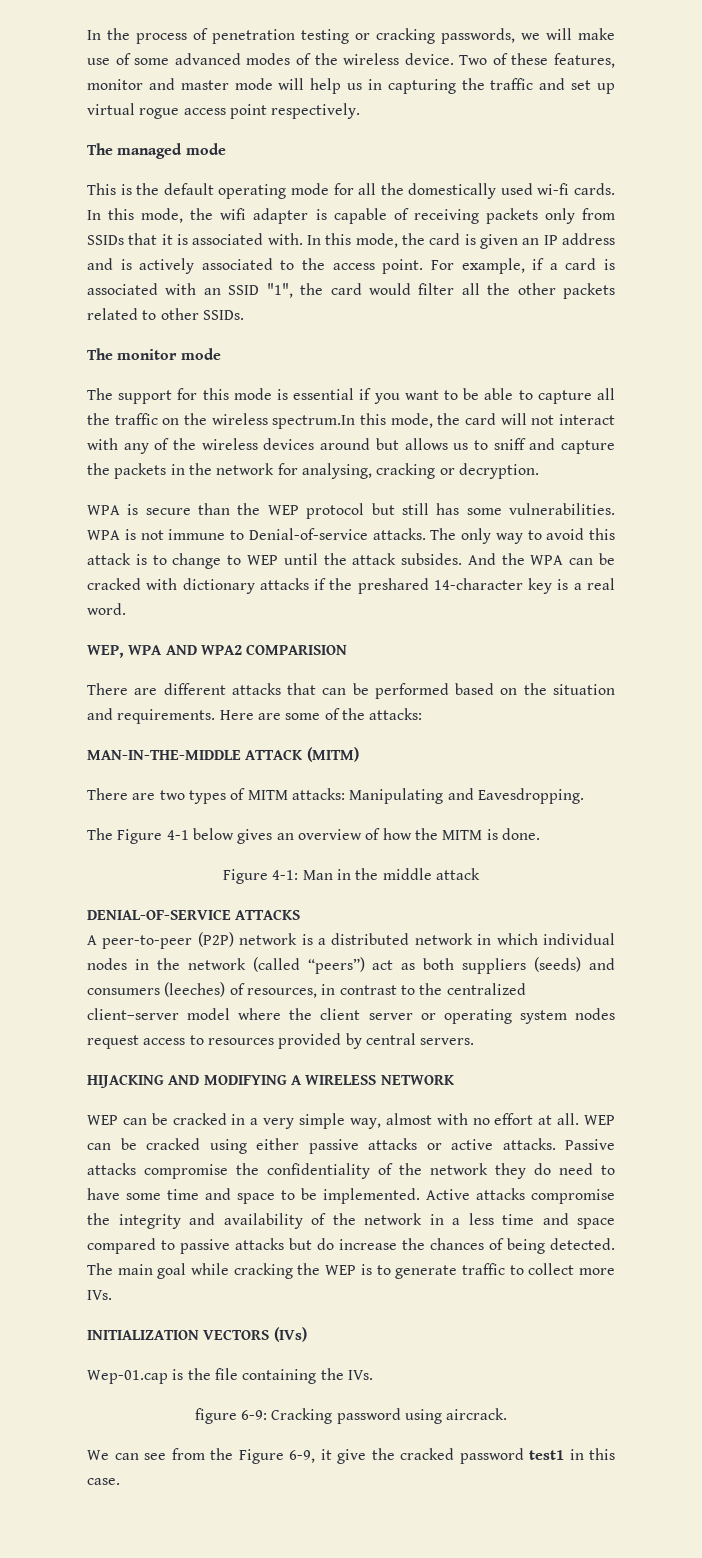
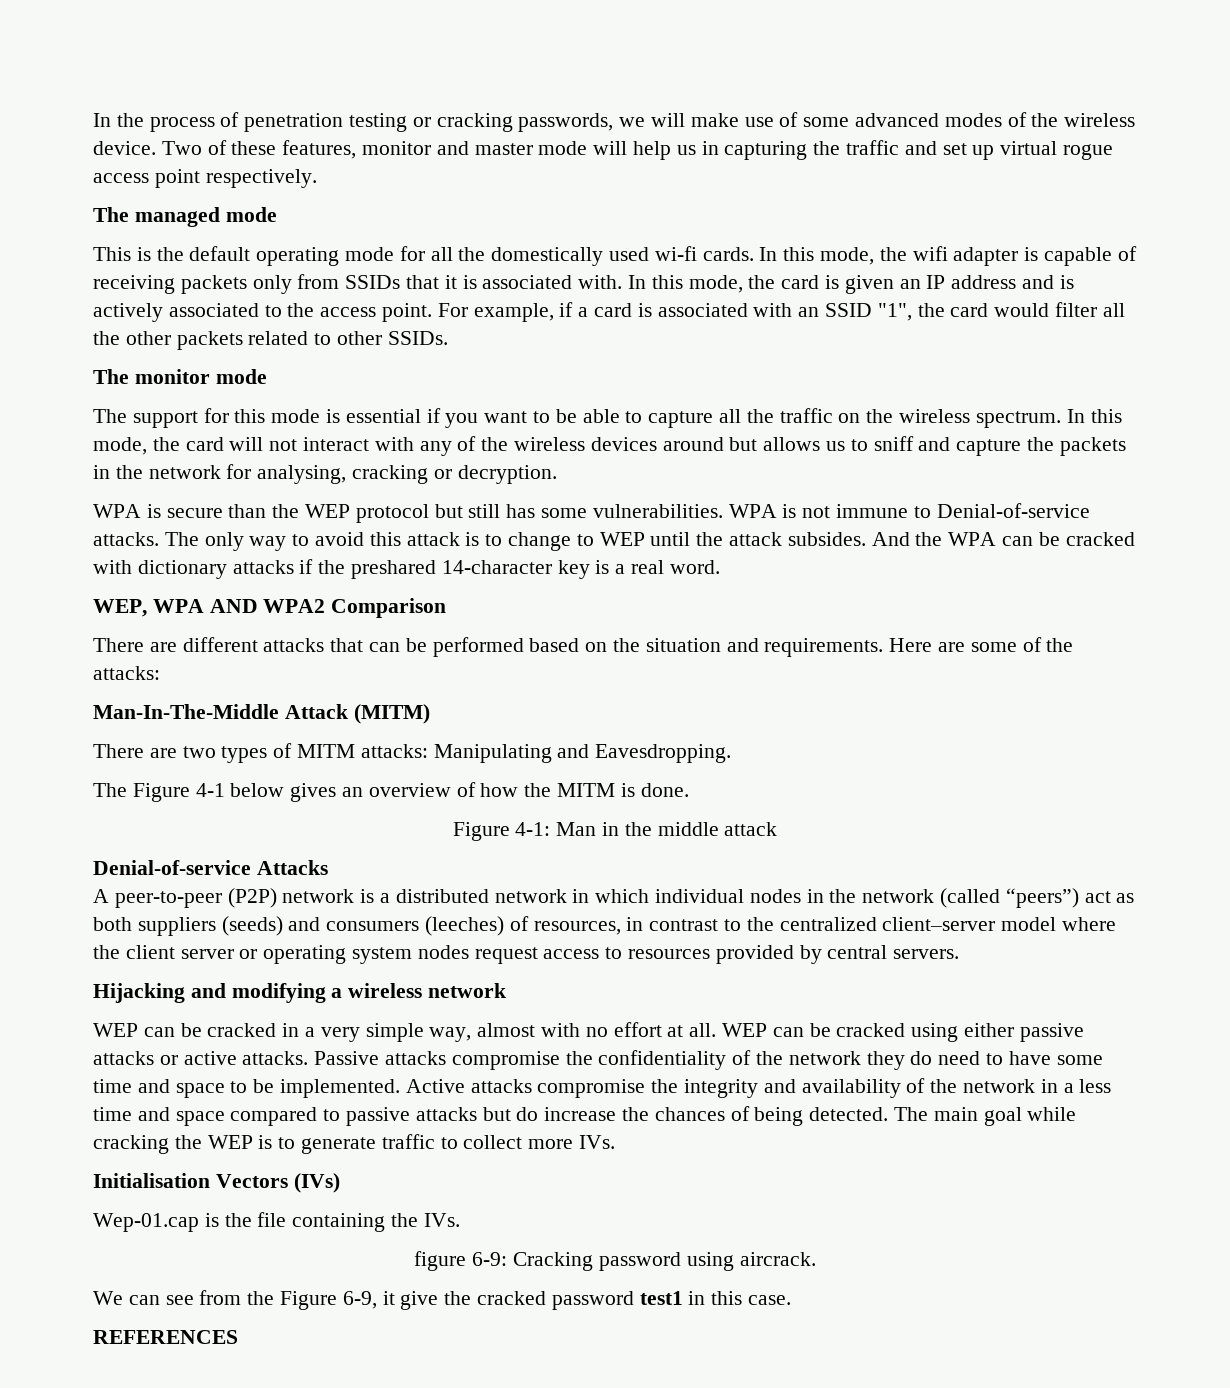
[272,415,356,429] spectrum.In -> [975,409,1085,428] spectrum. In
[246,644,348,655] COMPARISION -> [331,598,447,618] Comparison
[87,749,304,760] MAN-IN-THE-MIDDLE ATTACK -> [93,704,348,719] Man-In-The-Middle Attack
[87,909,301,920] DENIAL-OF-SERVICE ATTACKS -> [93,860,328,875] Denial-of-service Attacks
[87,1074,455,1088] HIJACKING AND MODIFYING A WIRELESS NETWORK -> [93,983,507,1003] Hijacking and modifying a wireless network
[87,1329,270,1340] INITIALIZATION VECTORS -> [93,1173,288,1188] Initialisation Vectors
(120, 1481) none -> [93,1330,238,1344] // REFERENCES

